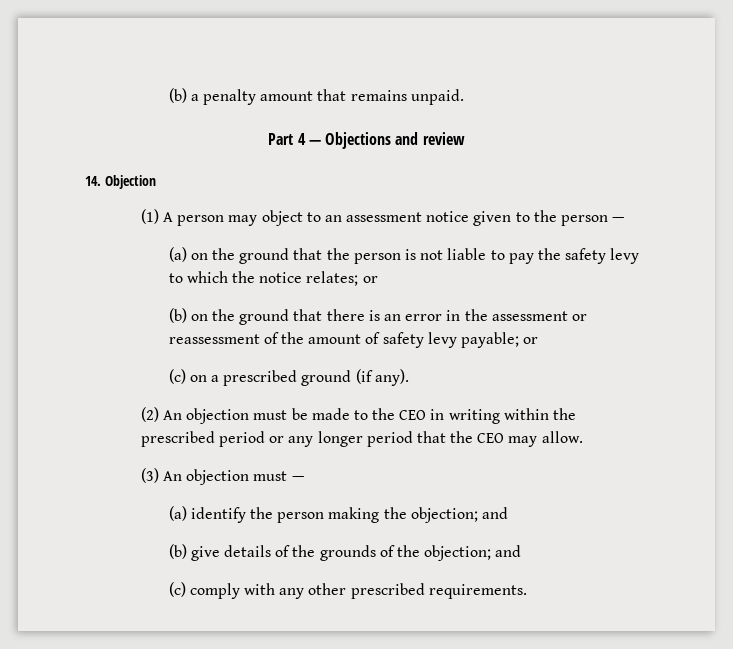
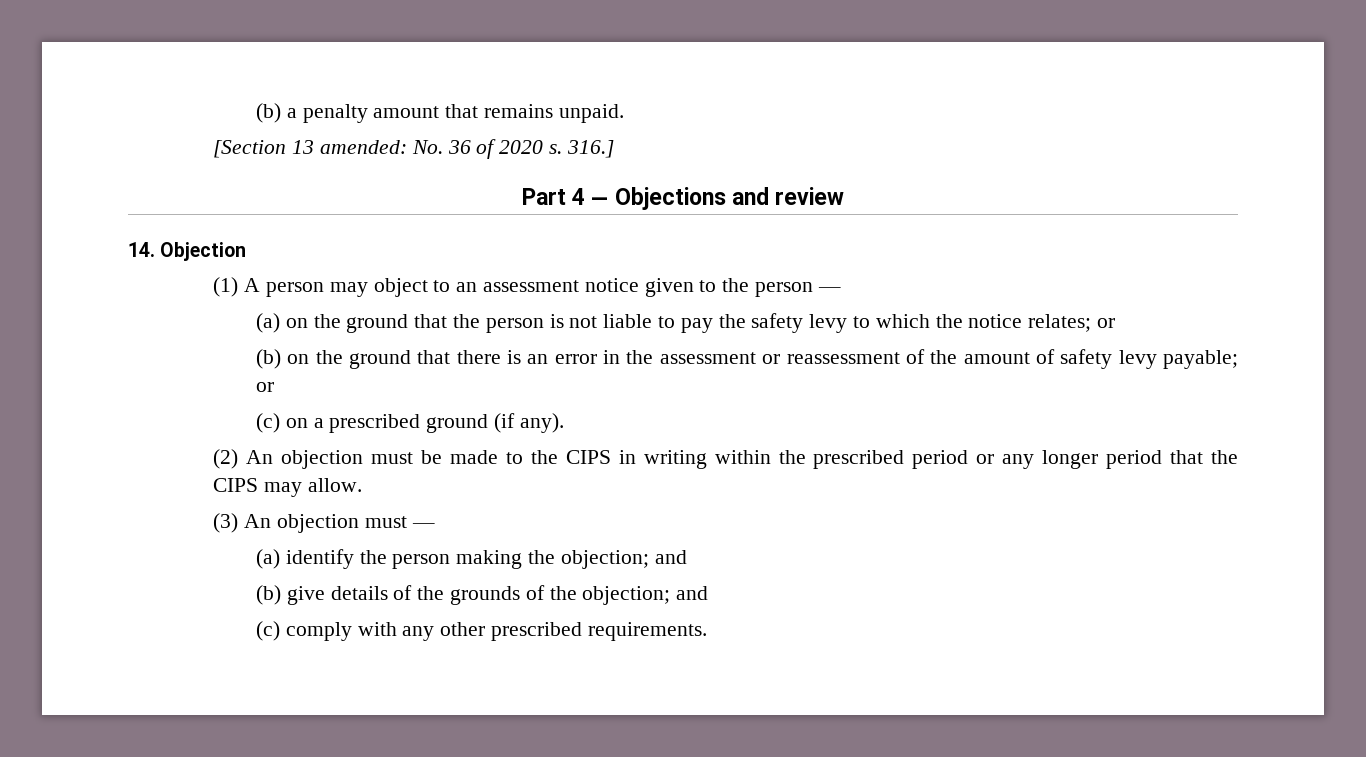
(464, 97) none -> [213,139,614,159] // [Section 13 amended: No. 36 of 2020 s. 316.]
[399,410,427,420] CEO -> [565,450,611,464] CIPS
[477,433,505,443] CEO -> [213,478,259,492] CIPS

